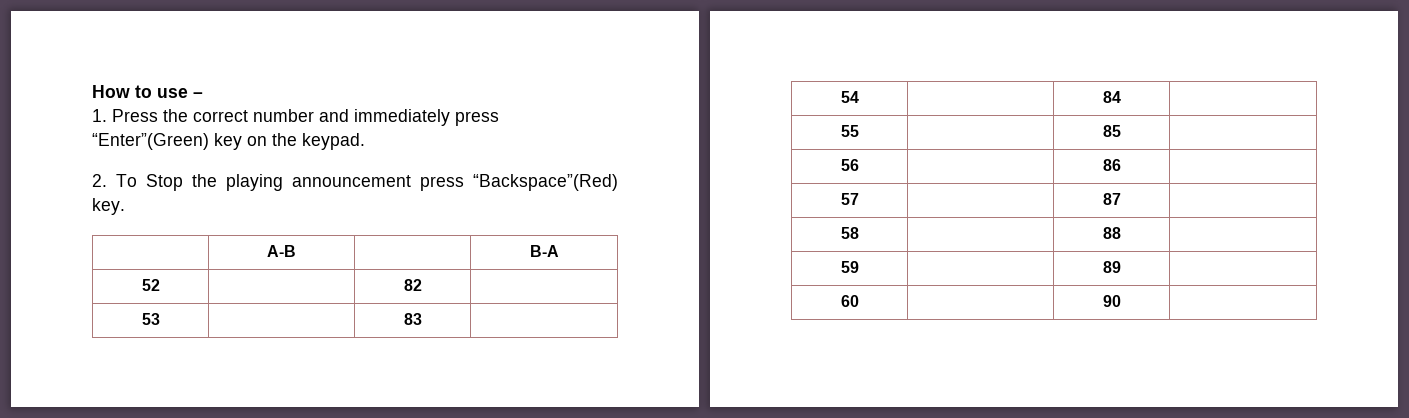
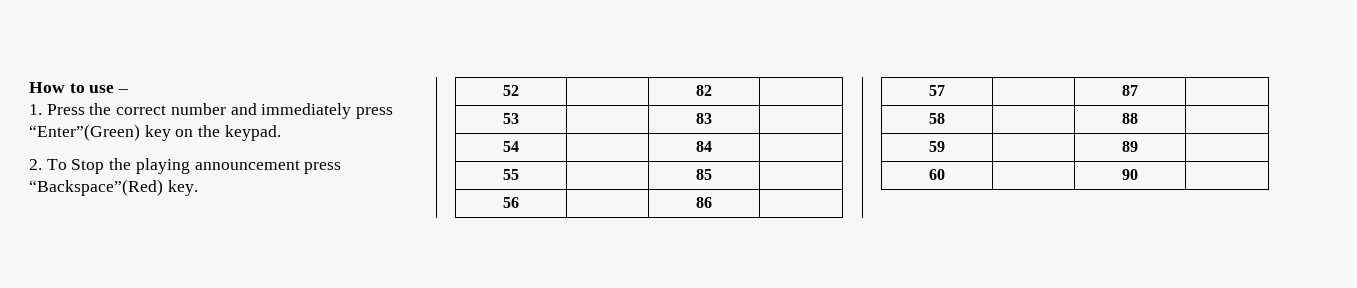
[267,245,296,257] [529,245,559,257] // | A-B | | B-A -> (198, 188) none

